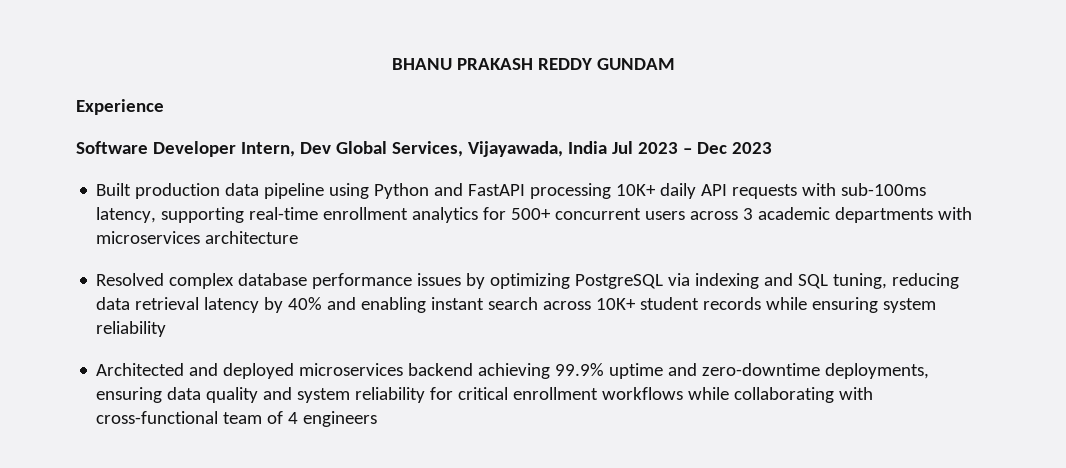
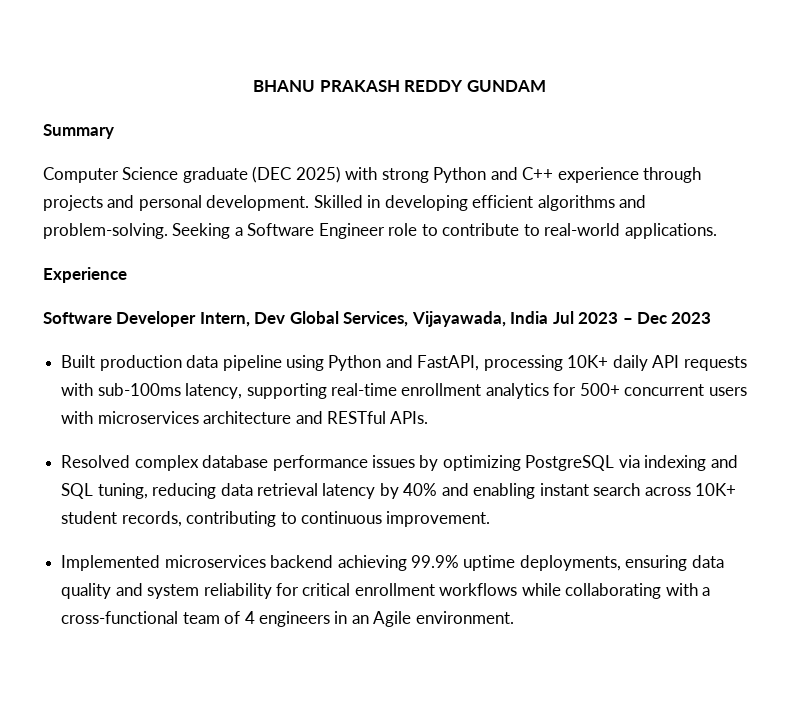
(675, 64) none -> [43,124,114,139] [43,166,702,183] [43,195,647,211] [43,223,717,239] // Summary // Computer Science graduate (DEC 2025) with strong Python and C++ experience through projects and personal development. Skilled in developing efficient algorithms and problem-solving. Seeking a Software Engineer role to contribute to real-world applications.
[468,184,526,196] FastAPI -> [417,355,480,371] FastAPI,
[690,207,934,223] across 3 academic departments -> (747, 391) none
(299, 237) none -> [295,411,429,424] and RESTful APIs.
[703,297,937,313] [96,321,167,337] [96,363,295,379] records while ensuring system reliability // Architected and deployed -> [121,511,491,527] [61,555,161,571] records, contributing to continuous improvement. // Implemented
[668,363,821,376] and zero-downtime -> (516, 563) none
(874, 393) none -> [702,587,711,596] a
(378, 419) none -> [334,611,514,627] in an Agile environment.

